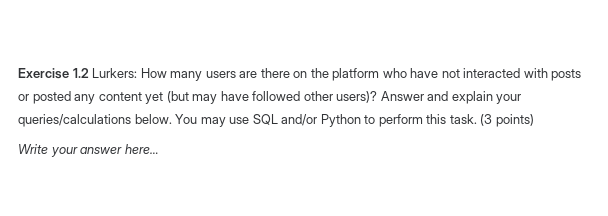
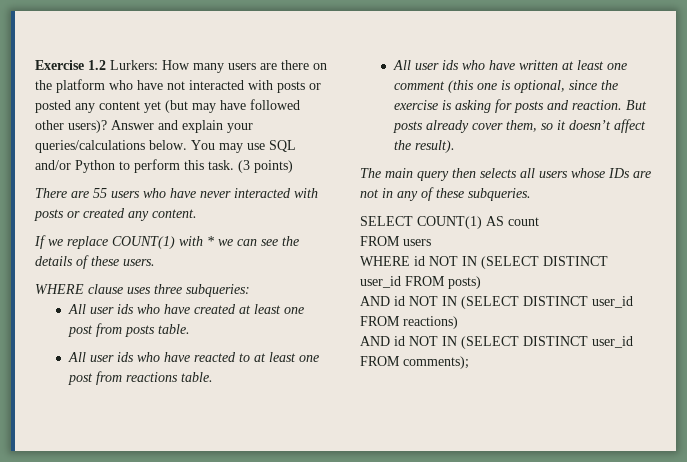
[18,144,159,157] Write your answer here… -> [35,188,318,198] [34,208,197,221] [34,235,299,249] [35,255,155,269] [35,284,250,297] [67,304,304,314] [67,323,190,337] [67,352,319,362] [67,371,213,385] [392,60,627,70] [393,80,618,93] [393,99,647,113] [392,119,646,133] [393,140,455,153] [360,168,651,181] [360,187,531,201] [360,216,539,229] [360,236,431,246] [360,256,608,269] [360,276,481,289] [360,296,633,309] [360,316,458,329] [360,336,633,349] [360,356,469,369] There are 55 users who have never interacted with posts or created any content. // If we replace COUNT(1) with * we can see the details of these users. // WHERE clause uses three subqueries: // All user ids who have created at least one post from posts table. // All user ids who have reacted to at least one post from reactions table. // All user ids who have written at least one comment (this one is optional, since the exercise is asking for posts and reaction. But posts already cover them, so it doesn’t affect the result). // The main query then selects all users whose IDs are not in any of these subqueries. // SELECT COUNT(1) AS count // FROM users // WHERE id NOT IN (SELECT DISTINCT user_id FROM posts) // AND id NOT IN (SELECT DISTINCT user_id FROM reactions) // AND id NOT IN (SELECT DISTINCT user_id FROM comments);

